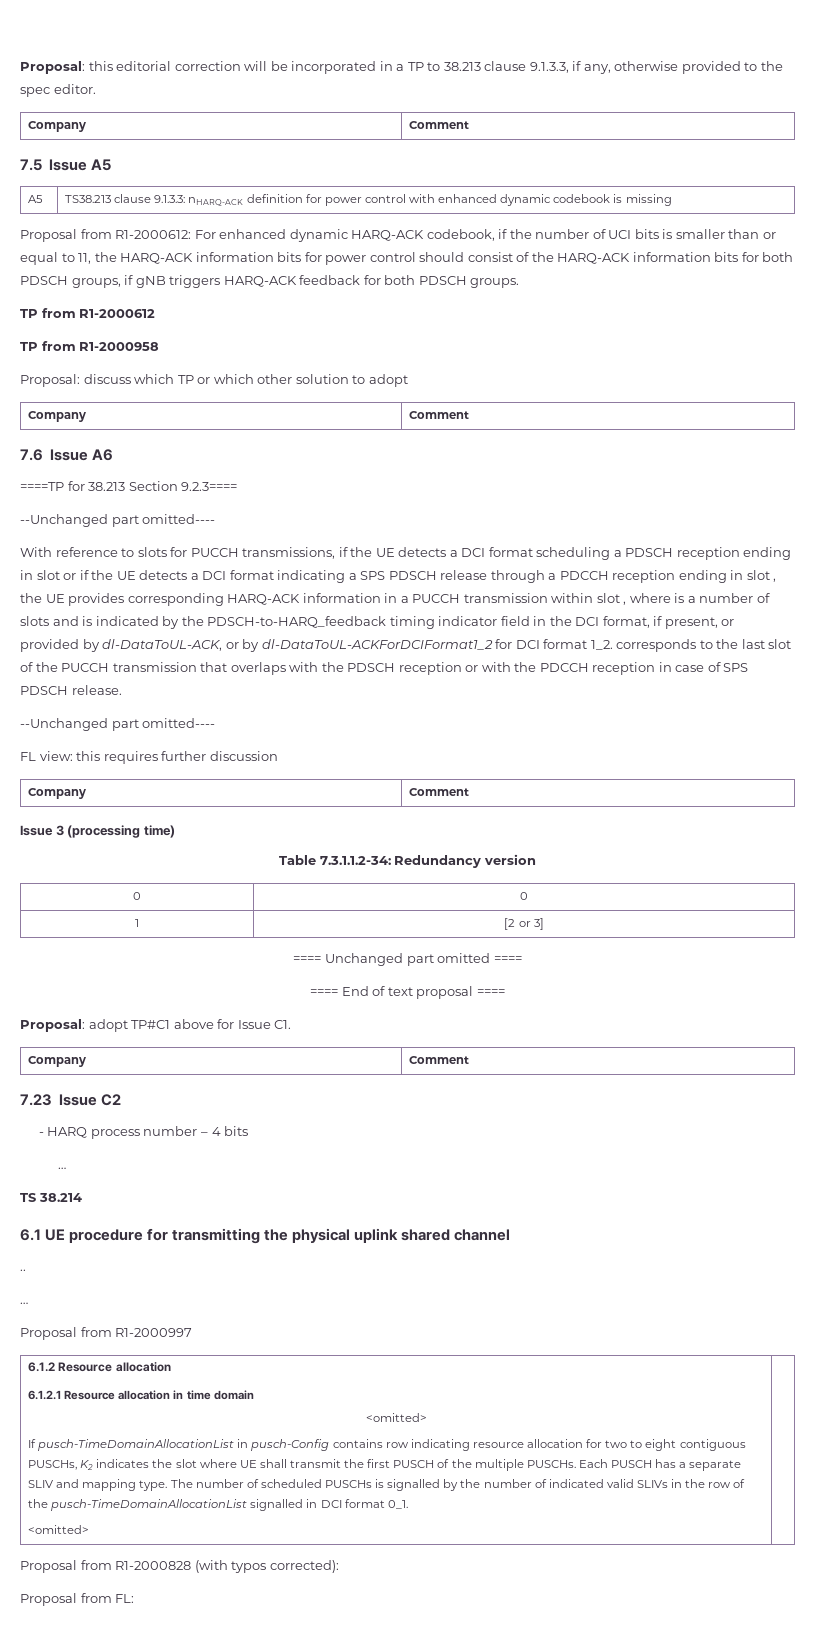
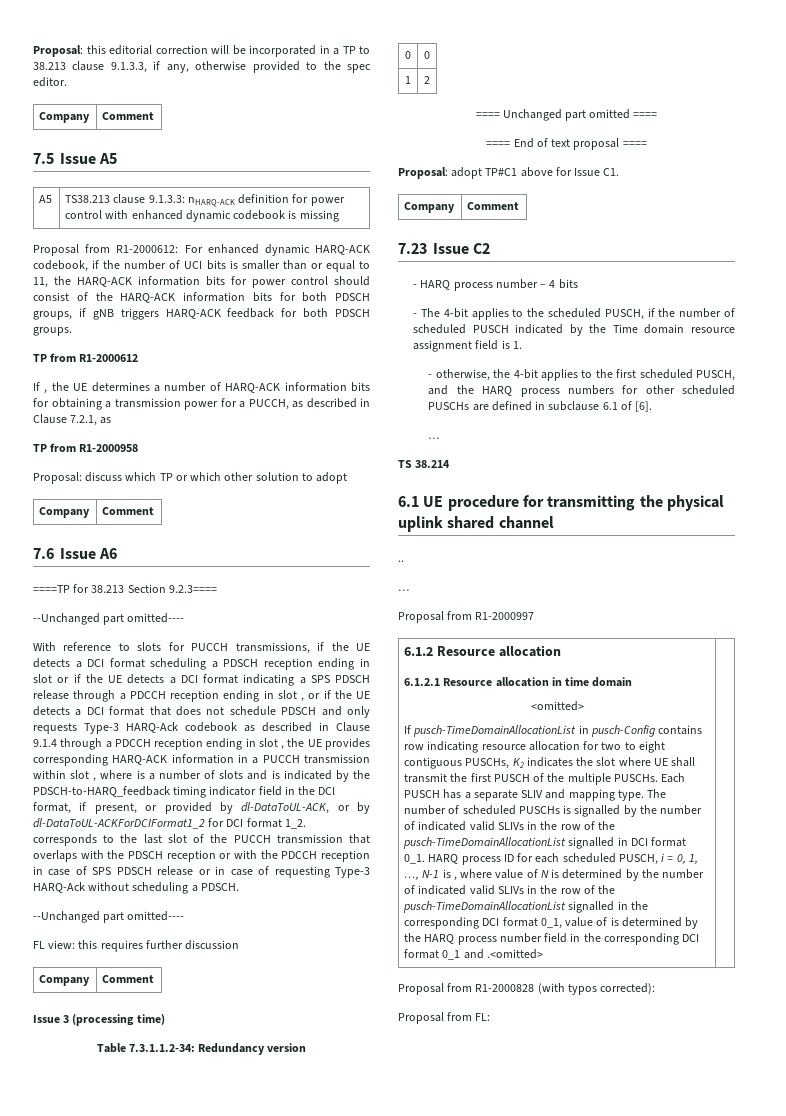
(156, 313) none -> [33,382,370,394] [33,398,370,410] [33,414,112,426] // If , the UE determines a number of HARQ-ACK information bits for obtaining a transmission power for a PUCCH, as described in Clause 7.2.1, as
(777, 580) none -> [308,690,370,699] [33,706,370,718] [33,722,370,734] [33,738,285,750] or if the UE detects a DCI format that does not schedule PDSCH and only requests Type-3 HARQ-Ack codebook as described in Clause 9.1.4 through a PDCCH reception ending in slot ,
[71,685,122,695] release. -> [157,866,371,878] [33,882,239,894] release or in case of requesting Type-3 HARQ-Ack without scheduling a PDSCH.
[504,918,544,930] [2 or 3] -> [424,76,430,84] 2
(249, 1131) none -> [413,308,735,320] [413,324,735,336] [413,340,522,352] [428,369,735,381] [428,385,735,397] [428,401,653,412] // - The 4-bit applies to the scheduled PUSCH, if the number of scheduled PUSCH indicated by the Time domain resource assignment field is 1. // - otherwise, the 4-bit applies to the first scheduled PUSCH, and the HARQ process numbers for other scheduled PUSCHs are defined in subclause 6.1 of [6].
[28,1525,90,1534] // <omitted> -> [428,853,698,865] [404,869,705,881] [404,885,616,895] [403,901,648,913] [404,917,699,929] [404,933,700,945] [404,949,543,960] HARQ process ID for each scheduled PUSCH, i = 0, 1, …, N-1 is , where value of N is determined by the number of indicated valid SLIVs in the row of the pusch-TimeDomainAllocationList signalled in the corresponding DCI format 0_1, value of is determined by the HARQ process number field in the corresponding DCI format 0_1 and .<omitted>

